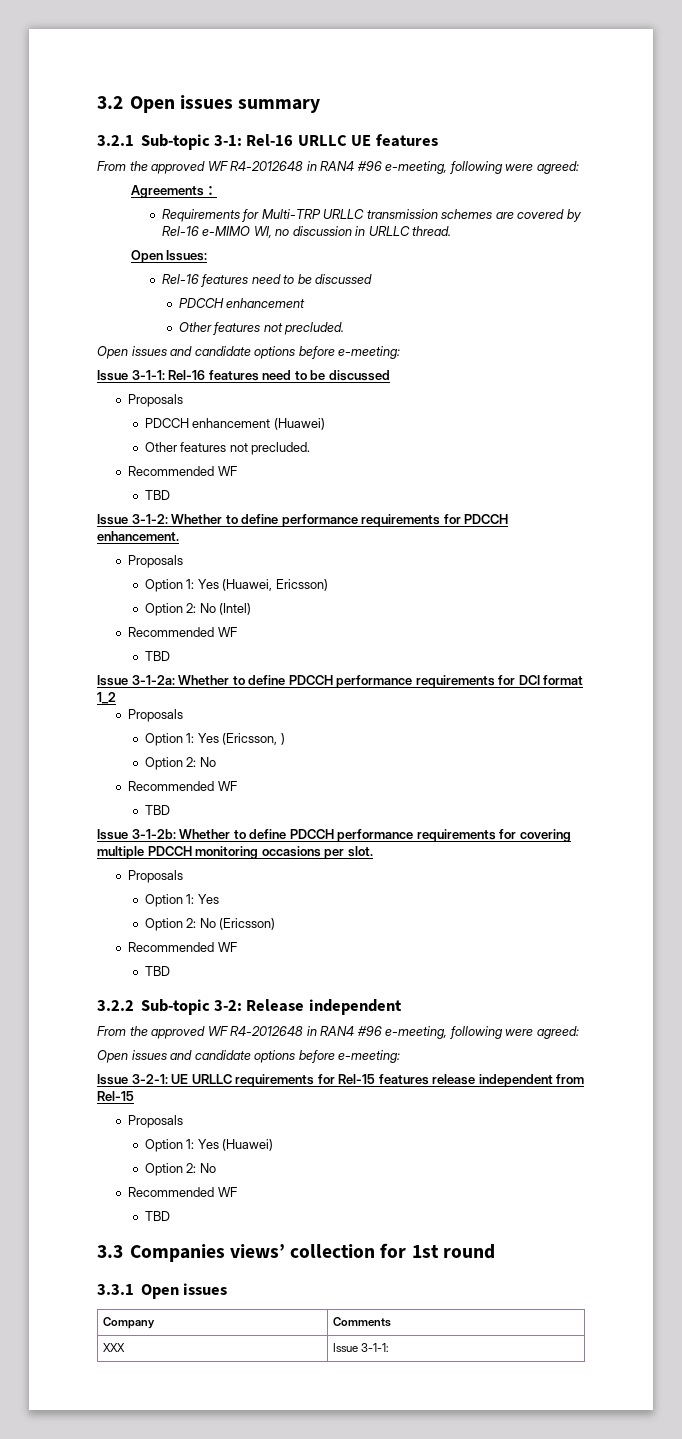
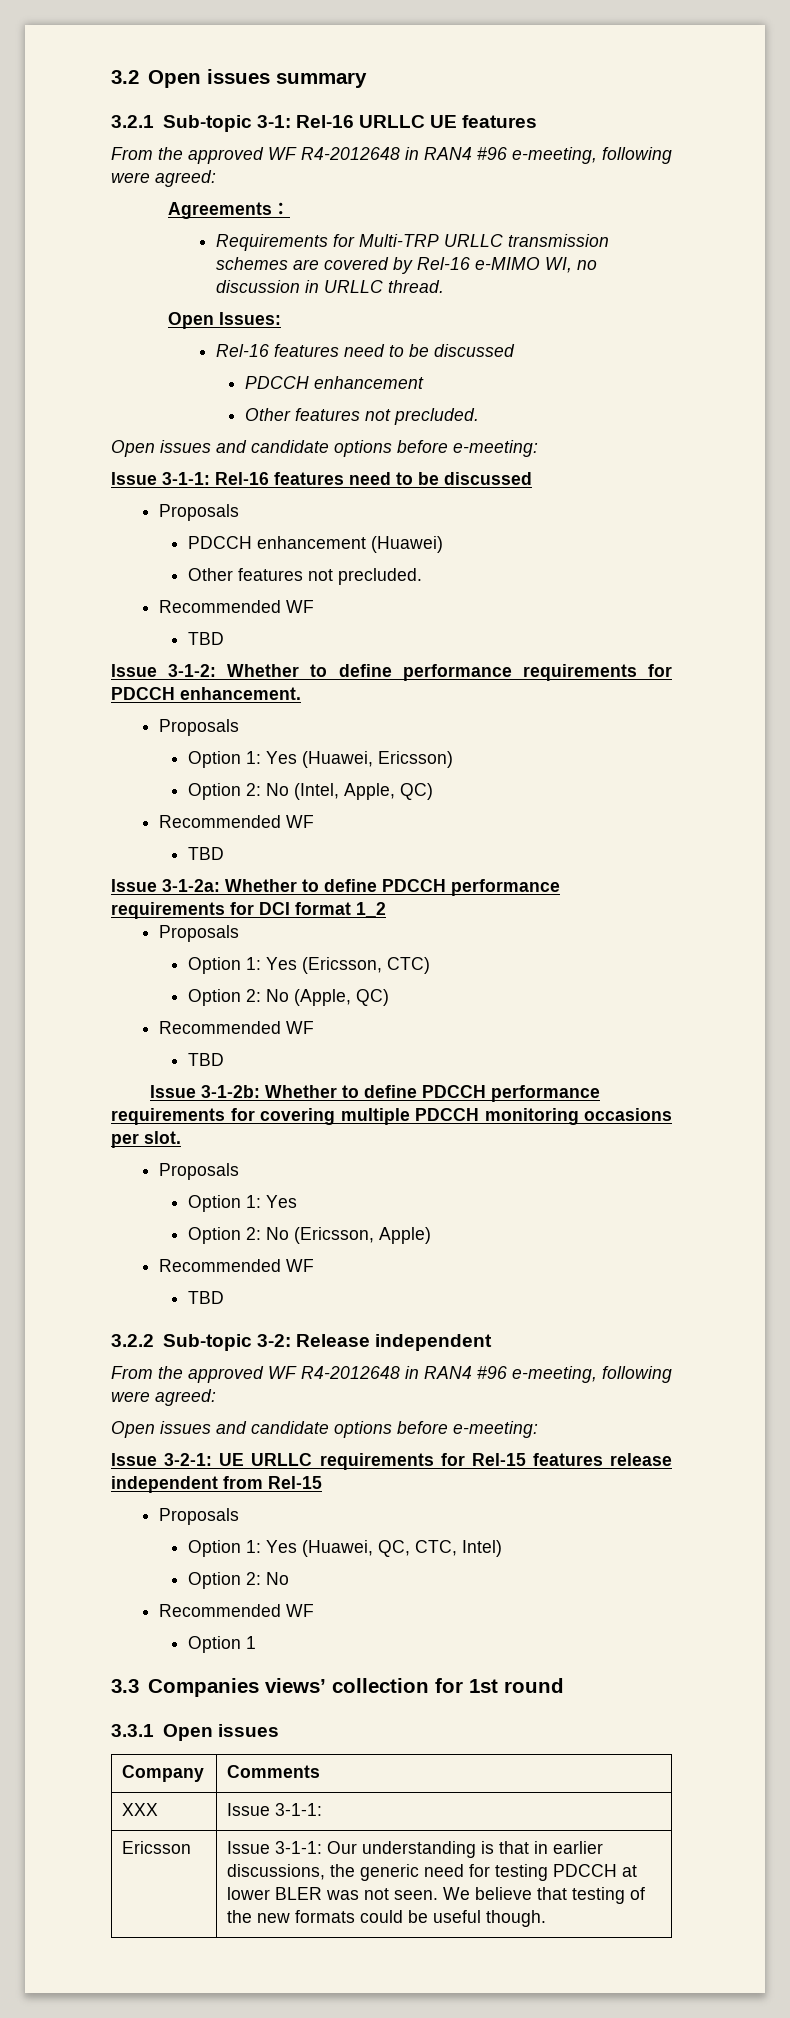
[219,603,252,615] (Intel) -> [293,783,433,800] (Intel, Apple, QC)
[280,733,285,745] [144,757,216,770] ) // Option 2: No -> [386,957,430,974] [187,989,389,1006] CTC) // Option 2: No (Apple, QC)
[219,918,276,930] (Ericsson) -> [293,1227,431,1244] (Ericsson, Apple)
[222,1139,274,1151] [144,1163,216,1176] [128,1187,237,1197] [144,1211,170,1221] (Huawei) // Option 2: No // Recommended WF // TBD -> [301,1540,502,1557] [187,1572,289,1589] [158,1604,314,1617] [187,1636,256,1653] (Huawei, QC, CTC, Intel) // Option 2: No // Recommended WF // Option 1
(390, 1347) none -> [122,1841,192,1854] [227,1841,604,1858] [227,1864,638,1881] [227,1887,646,1904] [227,1910,547,1927] // Ericsson | Issue 3-1-1: Our understanding is that in earlier discussions, the generic need for testing PDCCH at lower BLER was not seen. We believe that testing of the new formats could be useful though.

